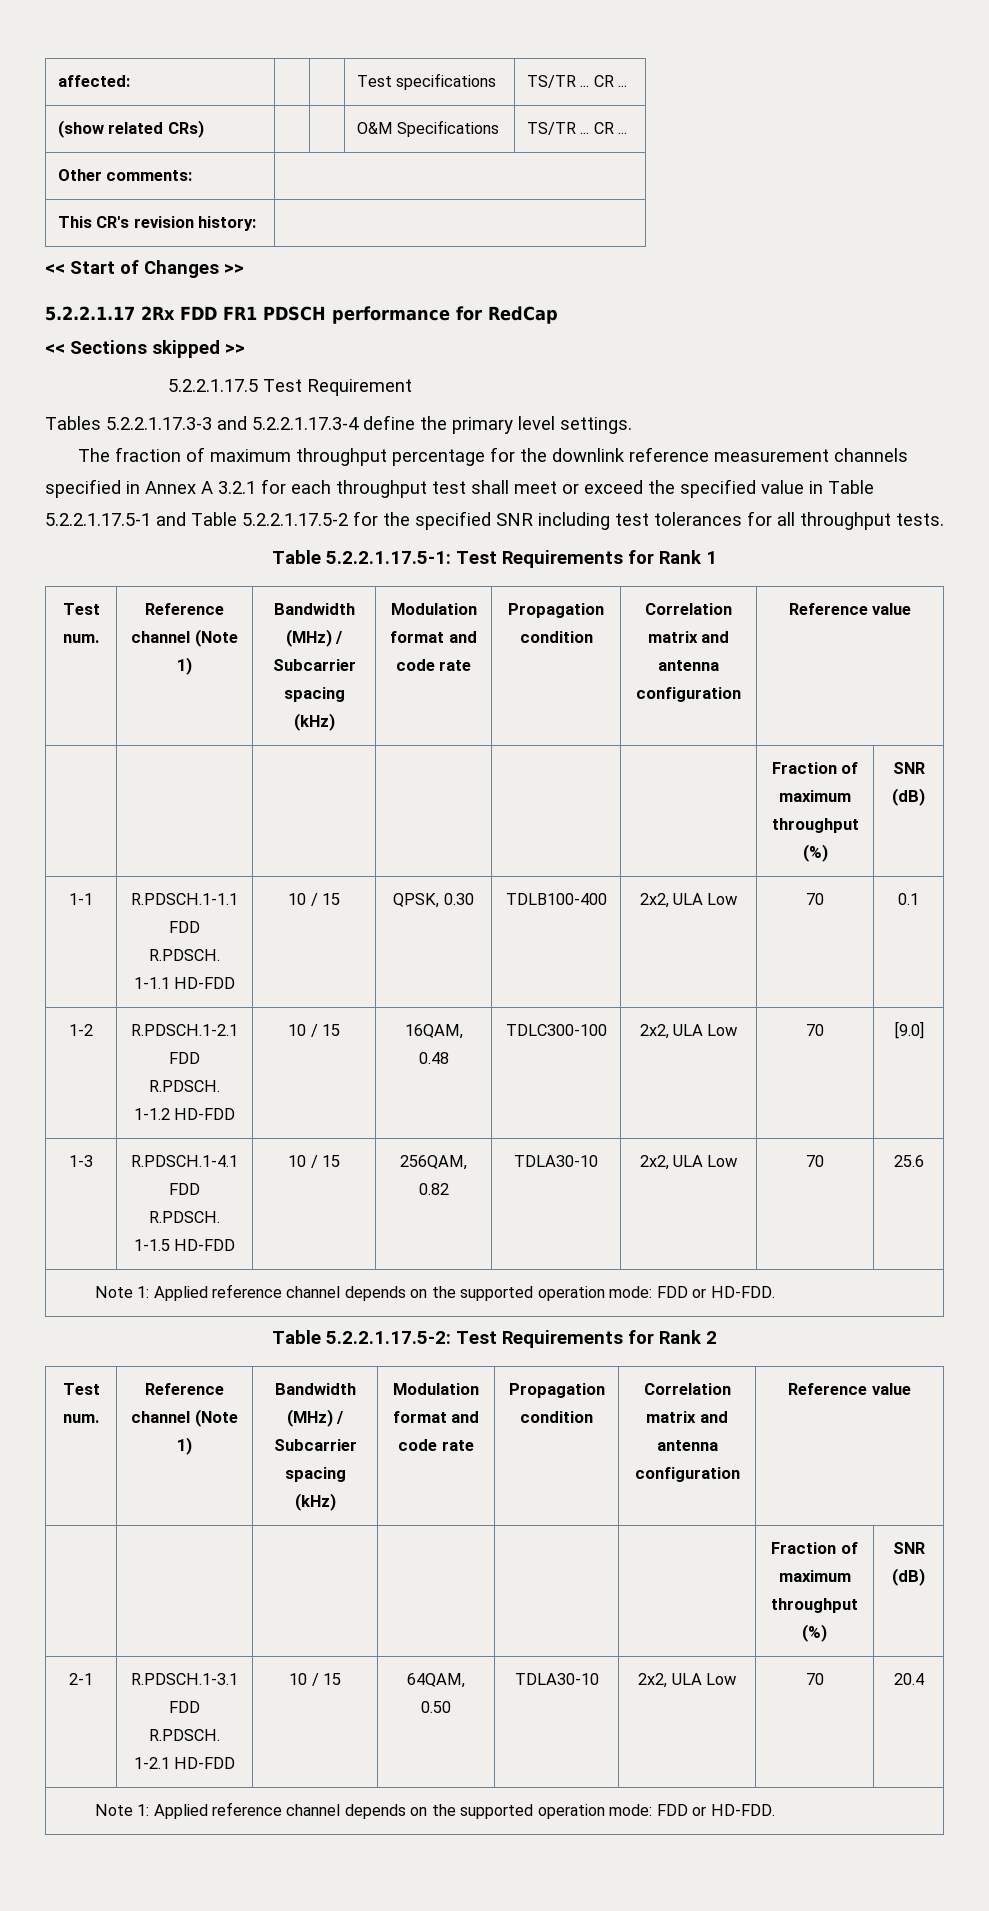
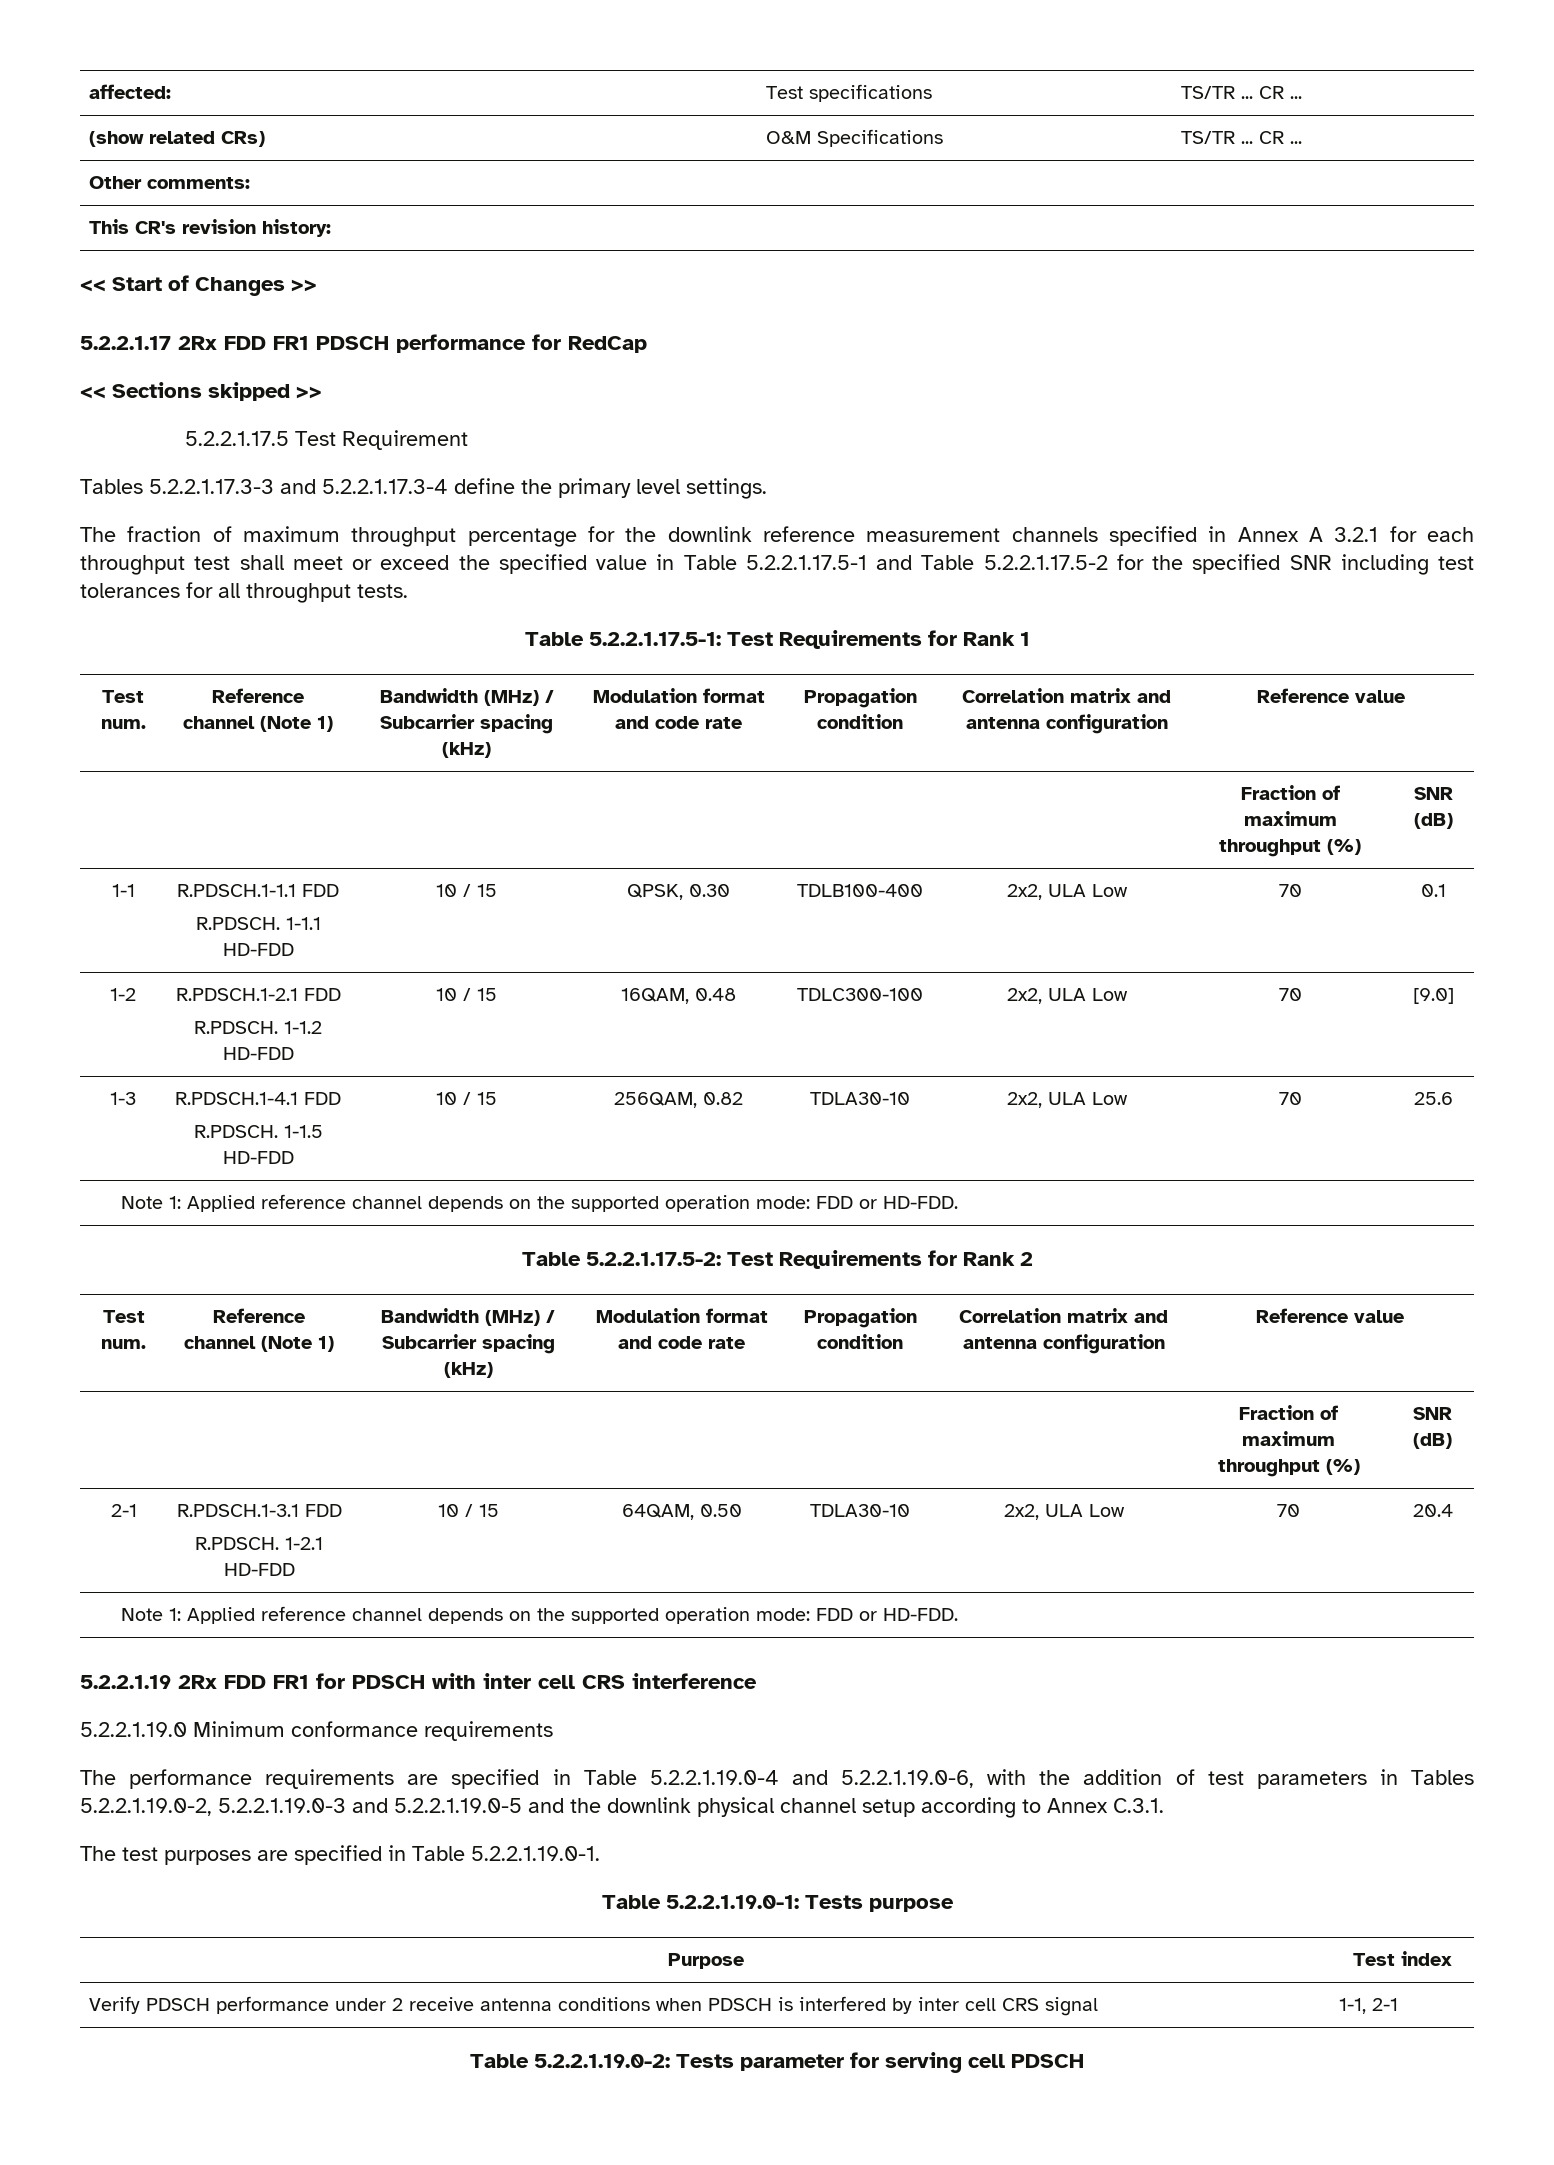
(775, 1810) none -> [80,1673,757,1689] [80,1721,553,1741] [80,1769,1474,1789] [80,1797,1164,1818] [80,1845,600,1865] [601,1895,954,1912] [667,1953,744,1969] [1352,1951,1452,1966] [88,1996,1098,2016] [1338,1998,1398,2014] [470,2052,1084,2073] // 5.2.2.1.19 2Rx FDD FR1 for PDSCH with inter cell CRS interference // 5.2.2.1.19.0 Minimum conformance requirements // The performance requirements are specified in Table 5.2.2.1.19.0-4 and 5.2.2.1.19.0-6, with the addition of test parameters in Tables 5.2.2.1.19.0-2, 5.2.2.1.19.0-3 and 5.2.2.1.19.0-5 and the downlink physical channel setup according to Annex C.3.1. // The test purposes are specified in Table 5.2.2.1.19.0-1. // Table 5.2.2.1.19.0-1: Tests purpose // Purpose | Test index // Verify PDSCH performance under 2 receive antenna conditions when PDSCH is interfered by inter cell CRS signal | 1-1, 2-1 // Table 5.2.2.1.19.0-2: Tests parameter for serving cell PDSCH

